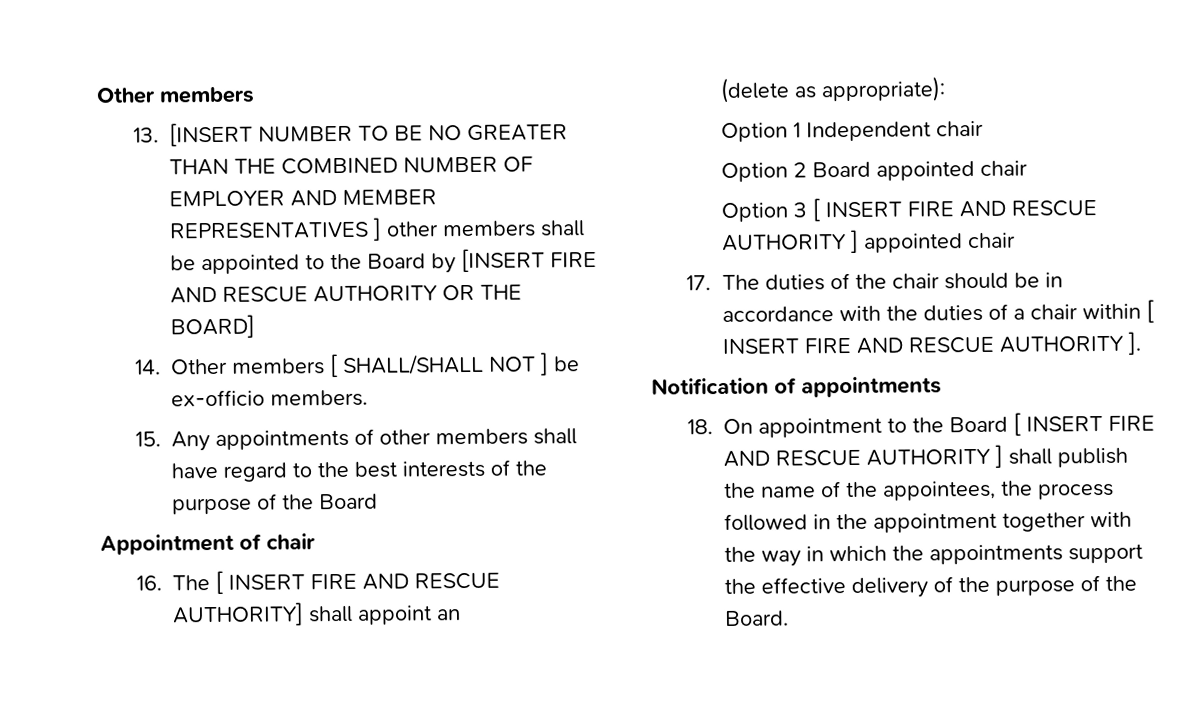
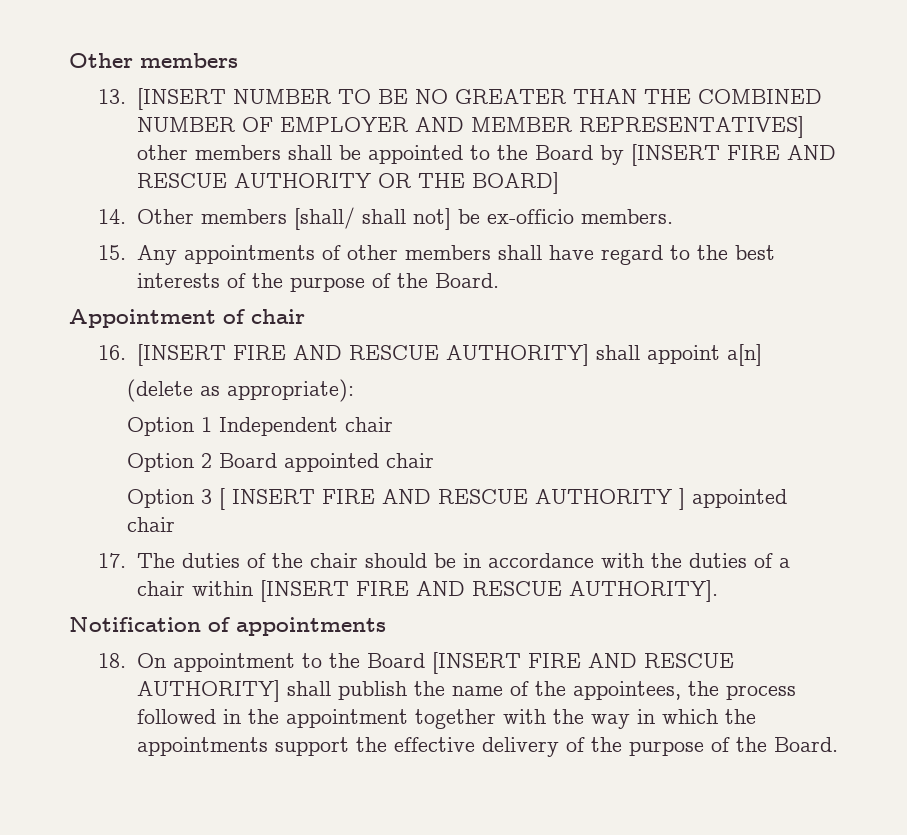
[168,217,382,241] REPRESENTATIVES ] -> [578,116,804,138] REPRESENTATIVES]
[328,352,549,378] [ SHALL/SHALL NOT ] -> [293,207,451,230] [shall/ shall not]
[318,493,378,510] Board -> [434,273,499,288] Board.
[171,570,305,594] The [ INSERT -> [136,344,226,366] [INSERT
[435,609,461,621] an -> [726,344,762,366] a[n]
[1145,299,1154,323] [721,331,1142,355] [ INSERT FIRE AND RESCUE AUTHORITY ]. -> [259,580,718,602] [INSERT FIRE AND RESCUE AUTHORITY].
[1012,412,1155,436] [722,444,1003,468] [ INSERT FIRE AND RESCUE AUTHORITY ] -> [431,652,734,674] [136,680,280,702] [INSERT FIRE AND RESCUE AUTHORITY]

